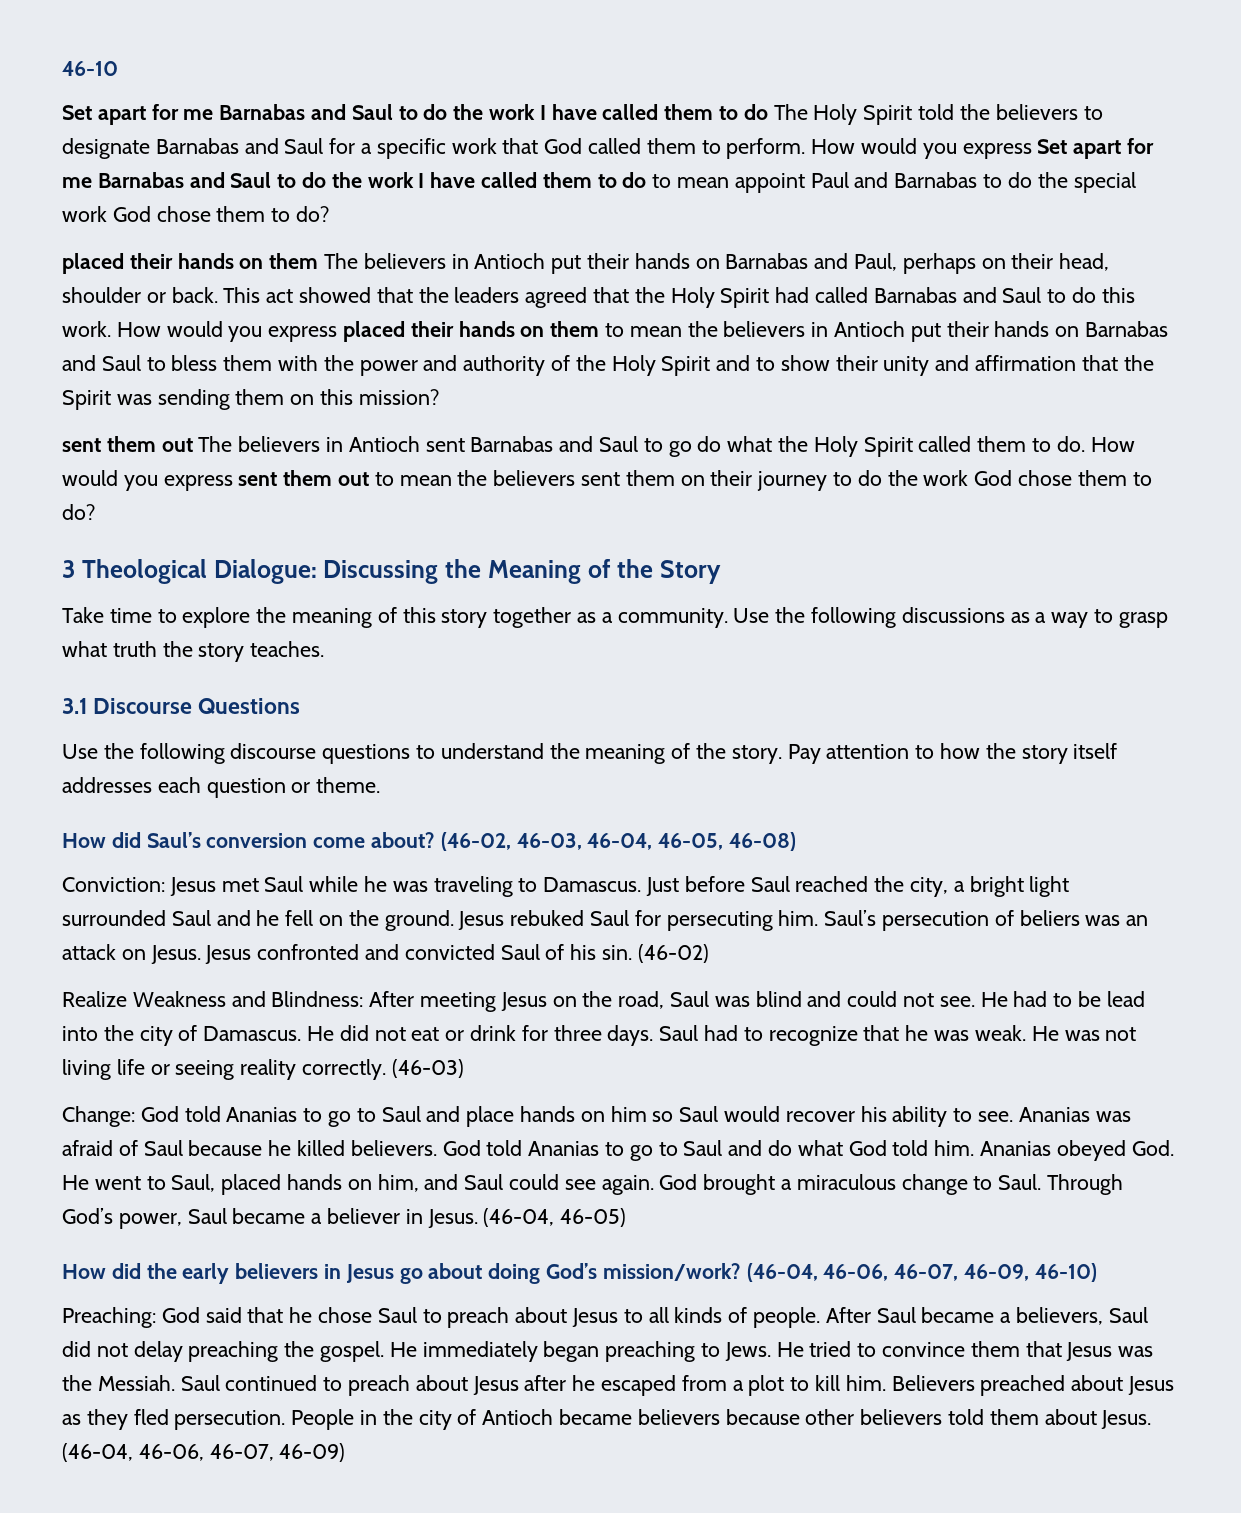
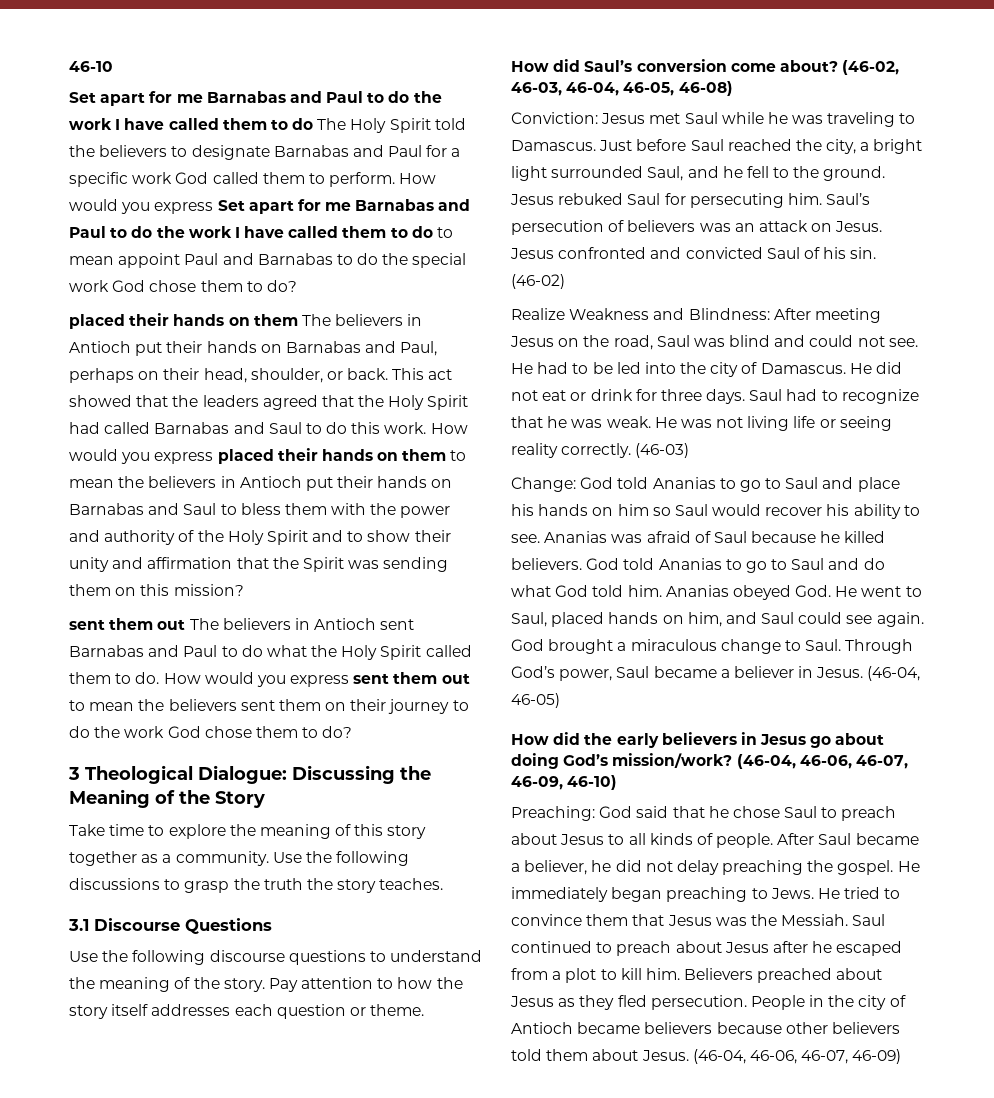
[351,104,393,120] Saul -> [326,91,364,103] Paul
[284,138,324,154] Saul -> [388,145,423,157] Paul
[502,138,539,154] that -> (173, 178) none
[230,172,272,188] Saul -> [69,226,106,238] Paul
[62,287,141,303] shoulder -> [250,368,323,383] shoulder,
[599,436,692,457] Saul to go -> [183,645,238,657] Paul to
[1010,612,1089,628] as a way -> (160, 884) none
[62,641,107,657] what -> [233,878,260,890] the
[171,910,211,926] Saul -> [647,166,684,181] Saul,
[319,915,344,926] on -> [773,167,790,178] to
[1019,910,1080,926] beliers -> [627,220,696,232] believers
[1106,991,1145,1007] lead -> [616,362,641,374] led
(515, 1116) none -> [511,504,534,516] his
[1016,1307,1148,1325] believers, Saul -> [524,860,612,875] believer, he

